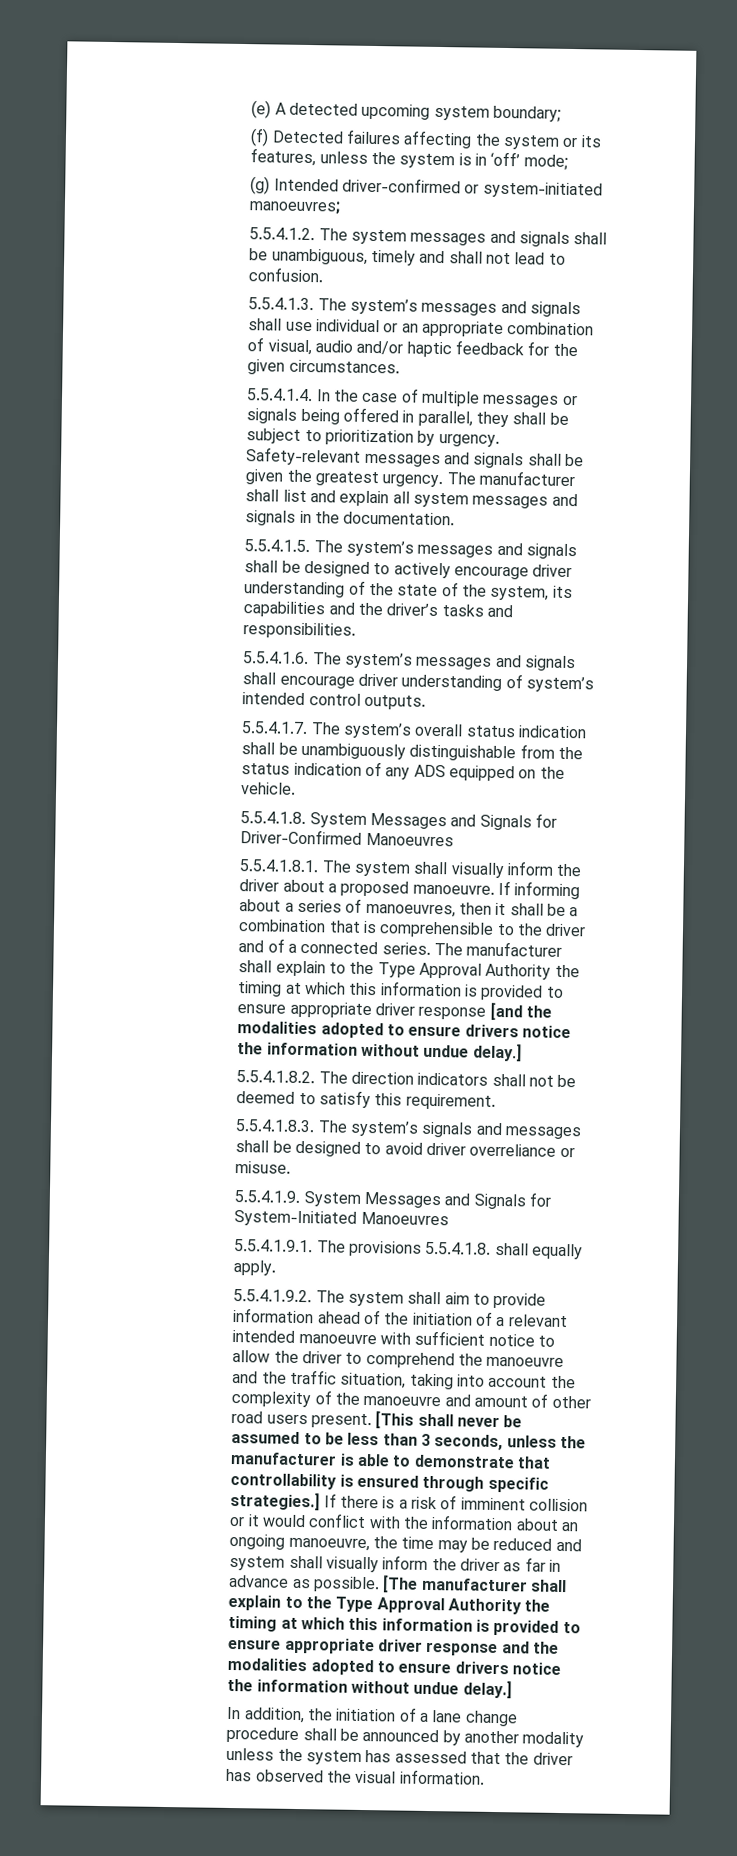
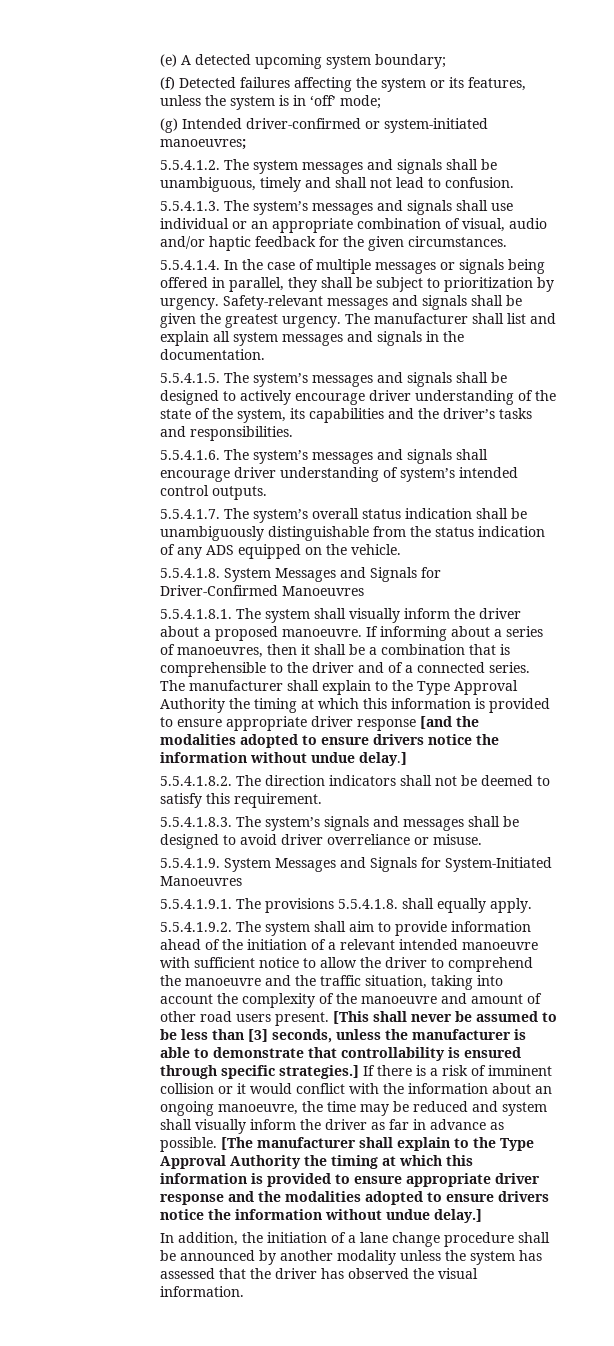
[420,1433,431,1446] 3 -> [247,1029,268,1042] [3]

